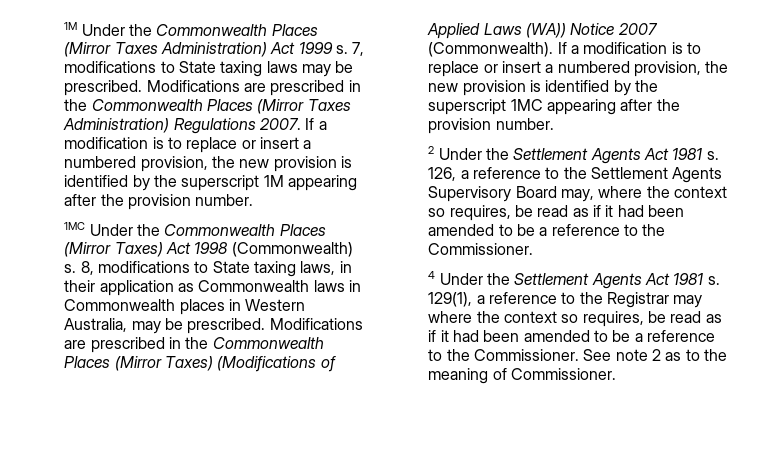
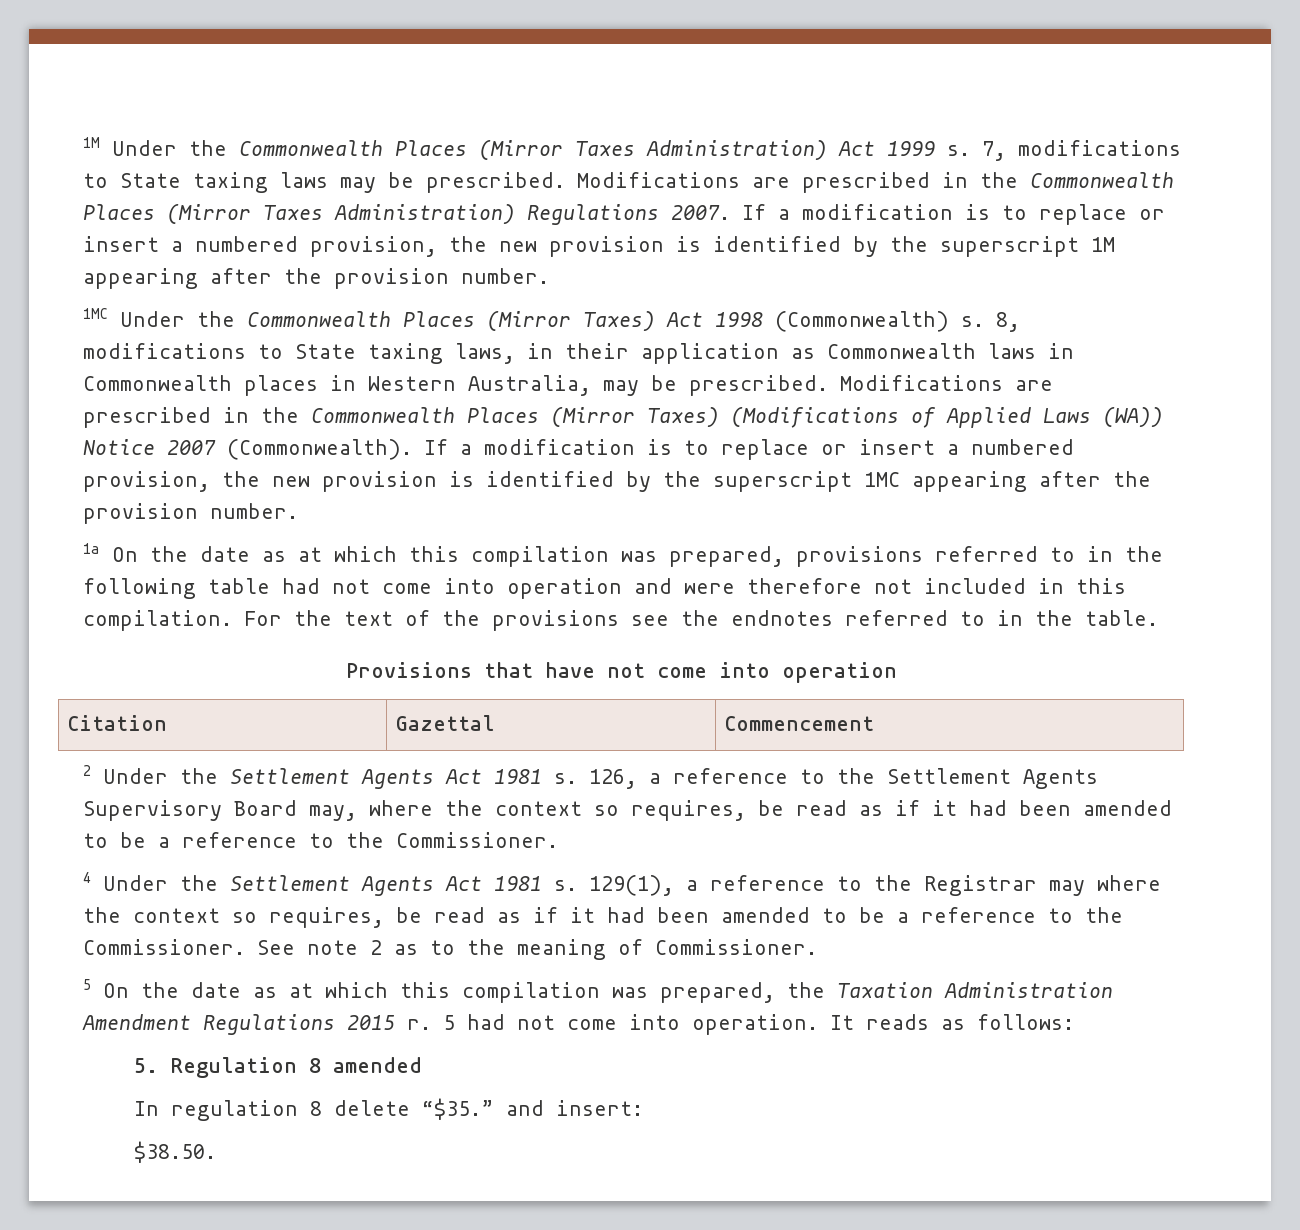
(554, 124) none -> [83,543,1164,567] [83,578,1127,599] [83,610,1159,631] [345,662,897,683] [66,715,167,731] [394,715,495,731] [723,716,874,731] // 1a On the date as at which this compilation was prepared, provisions referred to in the following table had not come into operation and were therefore not included in this compilation. For the text of the provisions see the endnotes referred to in the table. // Provisions that have not come into operation // Citation | Gazettal | Commencement
(617, 374) none -> [83,979,1114,1003] [82,1014,1075,1035] [134,1057,423,1078] [134,1098,644,1121] [134,1141,217,1163] // 5 On the date as at which this compilation was prepared, the Taxation Administration Amendment Regulations 2015 r. 5 had not come into operation. It reads as follows: // 5. Regulation 8 amended // In regulation 8 delete “$35.” and insert: // $38.50.

